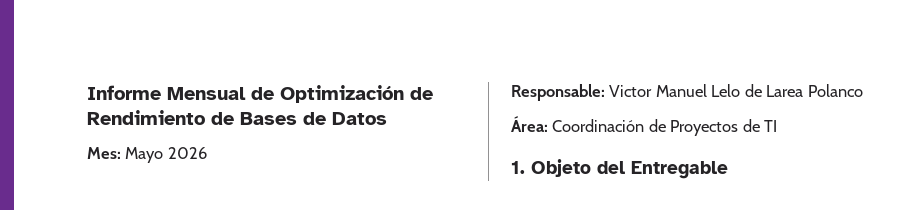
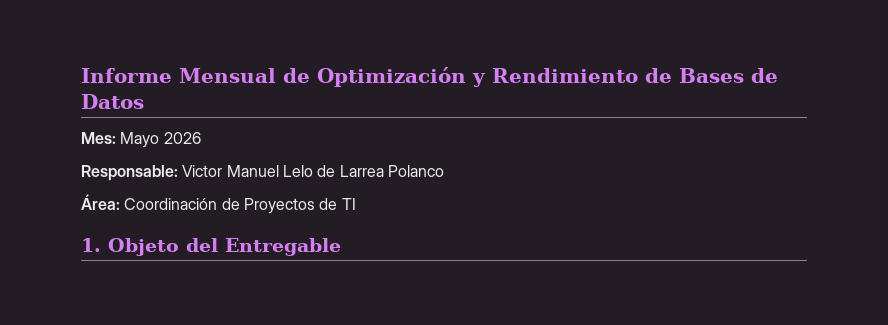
[410,87,433,100] de -> [472,73,486,87] y
[766,85,804,97] Larea -> [339,165,384,177] Larrea

